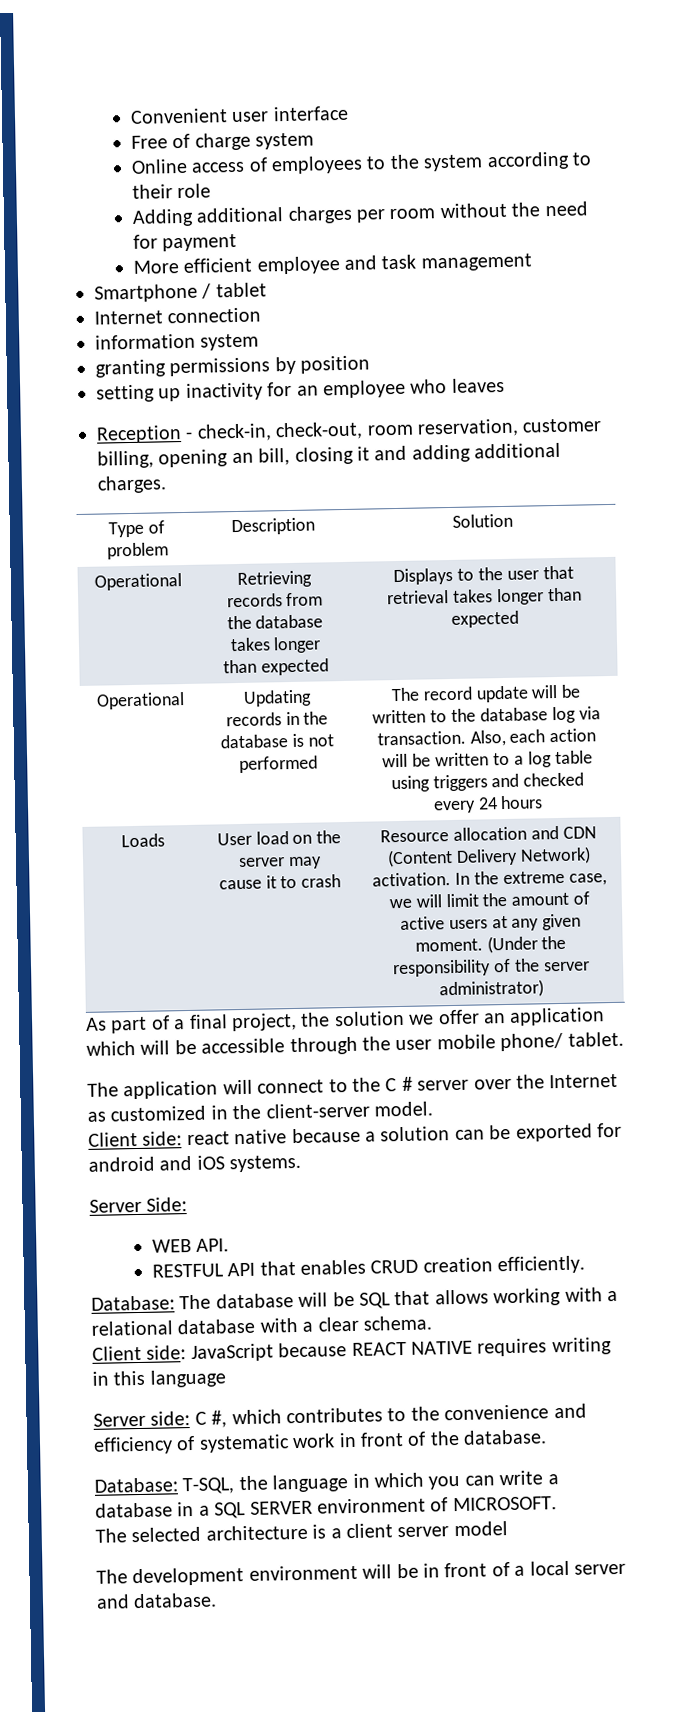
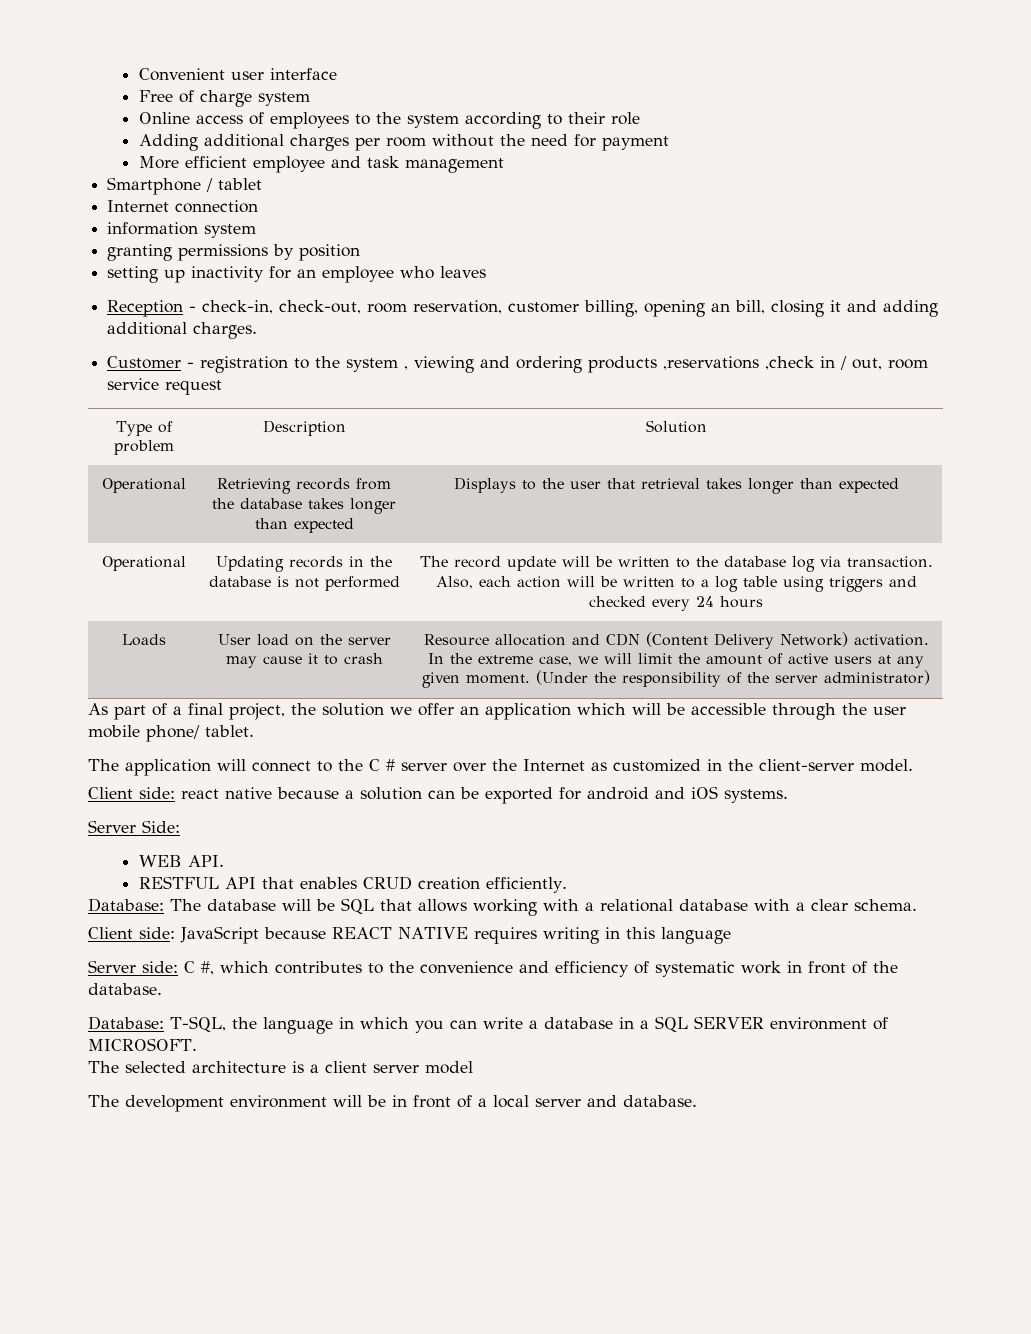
(167, 484) none -> [107,356,929,373] [107,378,223,395] // Customer - registration to the system , viewing and ordering products ,reservations ,check in / out, room service request

